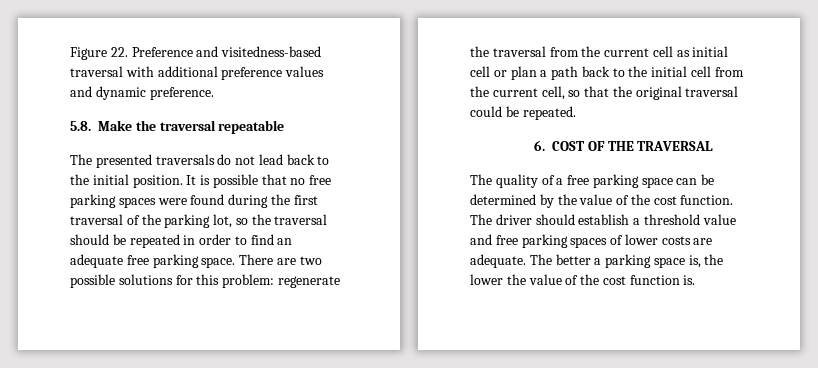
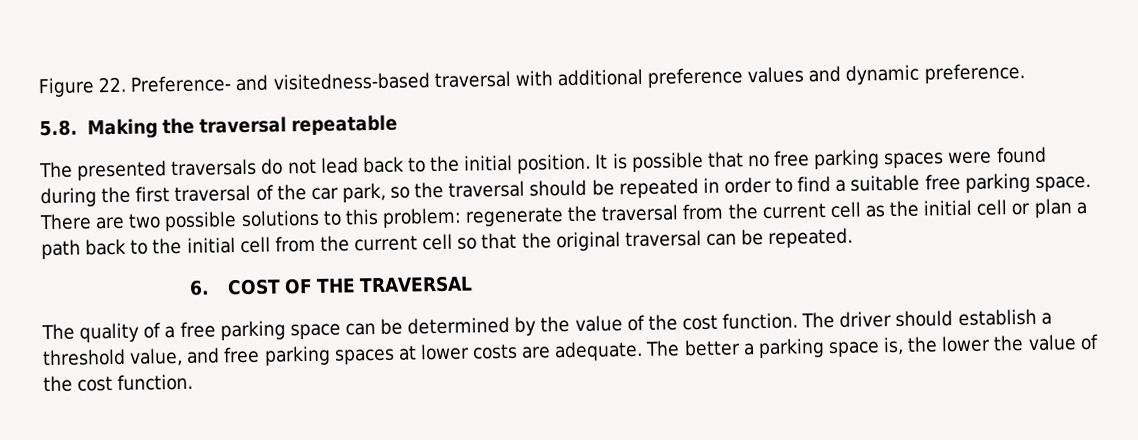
[131,47,193,57] Preference -> [130,75,232,93] Preference-
[98,120,132,131] Make -> [86,118,158,140] Making
[164,214,233,228] parking lot, -> [310,182,386,203] car park,
[277,238,293,245] [70,254,123,268] an adequate -> [835,174,921,192] a suitable
[175,275,193,285] for -> [322,210,342,226] to
(690, 53) none -> [889,200,920,218] the
[541,86,565,100] cell, -> [422,233,454,251] cell
[470,106,502,117] could -> [705,233,737,246] can
[702,214,736,225] value -> [129,347,184,367] value,
[610,235,624,245] of -> [397,345,417,361] at
[629,275,696,285] function is. -> [117,373,194,391] function.

